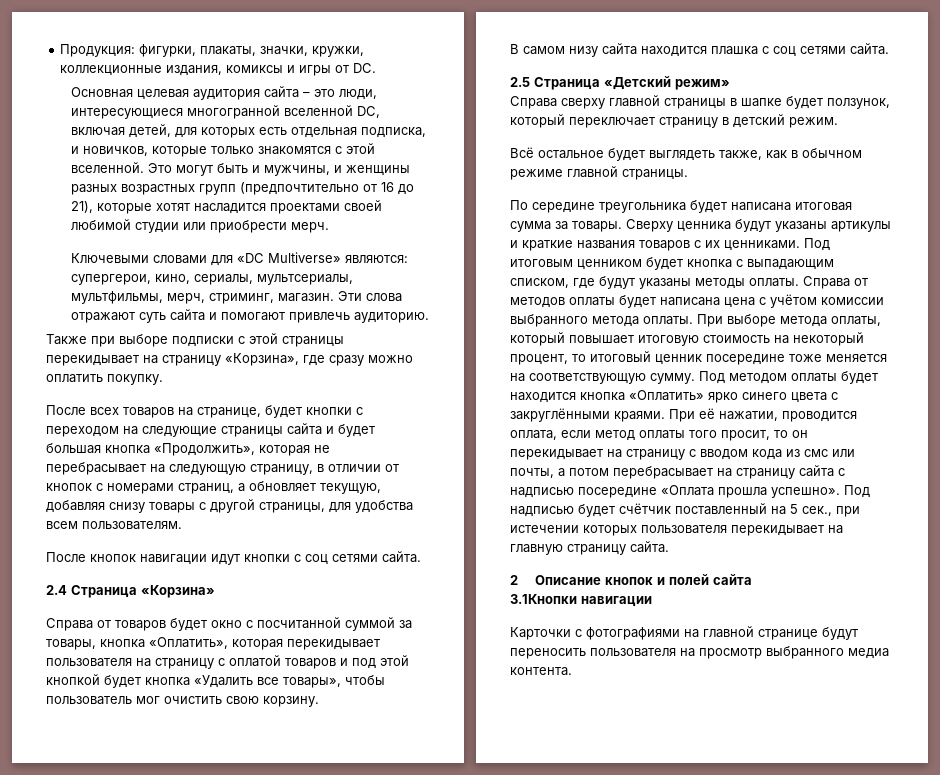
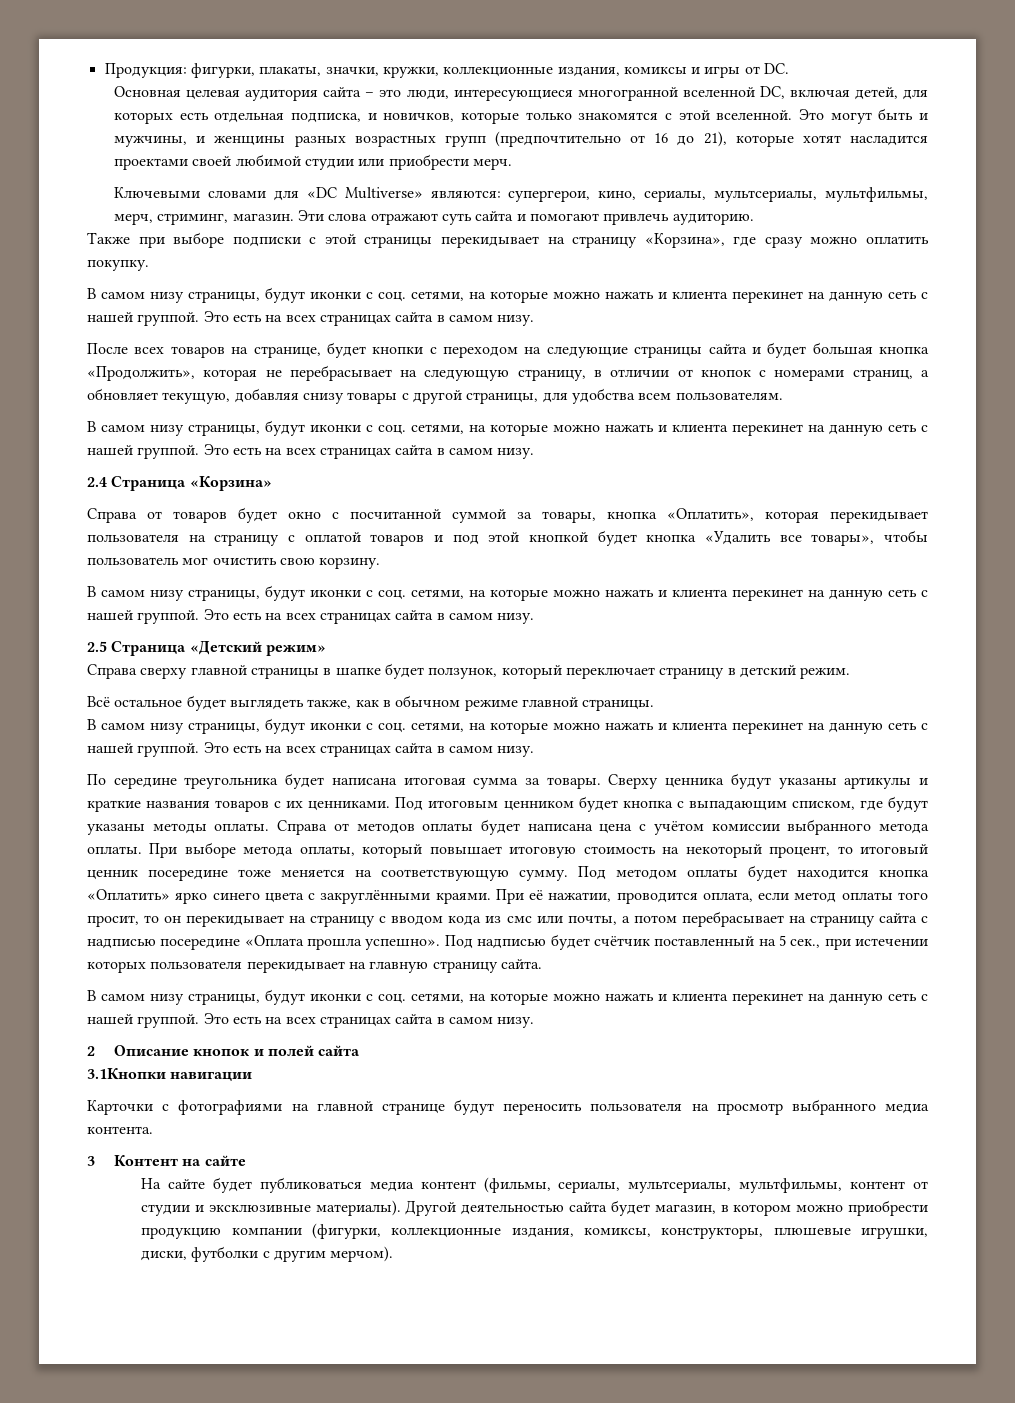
(163, 379) none -> [87,287,928,303] [87,311,535,326] // В самом низу страницы, будут иконки с соц. сетями, на которые можно нажать и клиента перекинет на данную сеть с нашей группой. Это есть на всех страницах сайта в самом низу.
[46,551,421,565] После кнопок навигации идут кнопки с соц сетями сайта. -> [87,420,928,436] [87,444,535,459] В самом низу страницы, будут иконки с соц. сетями, на которые можно нажать и клиента перекинет на данную сеть с нашей группой. Это есть на всех страницах сайта в самом низу.
[602,43,889,57] сайта находится плашка с соц сетями сайта. -> [188,585,928,601] [87,609,535,624] страницы, будут иконки с соц. сетями, на которые можно нажать и клиента перекинет на данную сеть с нашей группой. Это есть на всех страницах сайта в самом низу.
(688, 174) none -> [87,718,928,734] [87,742,535,757] // В самом низу страницы, будут иконки с соц. сетями, на которые можно нажать и клиента перекинет на данную сеть с нашей группой. Это есть на всех страницах сайта в самом низу.
(669, 547) none -> [87,989,928,1005] [87,1013,535,1028] // В самом низу страницы, будут иконки с соц. сетями, на которые можно нажать и клиента перекинет на данную сеть с нашей группой. Это есть на всех страницах сайта в самом низу.
(572, 671) none -> [87,1155,246,1167] [141,1177,929,1193] [141,1200,928,1216] [141,1223,928,1239] [141,1246,394,1262] // 3 Контент на сайте // На сайте будет публиковаться медиа контент (фильмы, сериалы, мультсериалы, мультфильмы, контент от студии и эксклюзивные материалы). Другой деятельностью сайта будет магазин, в котором можно приобрести продукцию компании (фигурки, коллекционные издания, комиксы, конструкторы, плюшевые игрушки, диски, футболки с другим мерчом).

